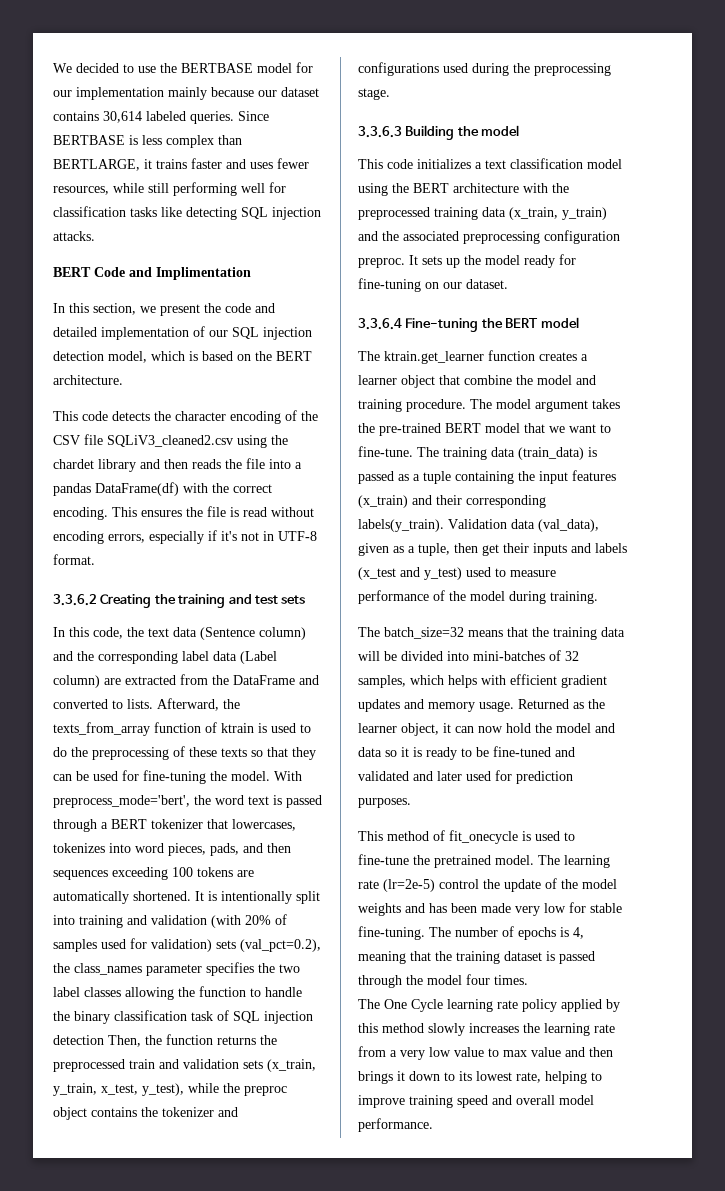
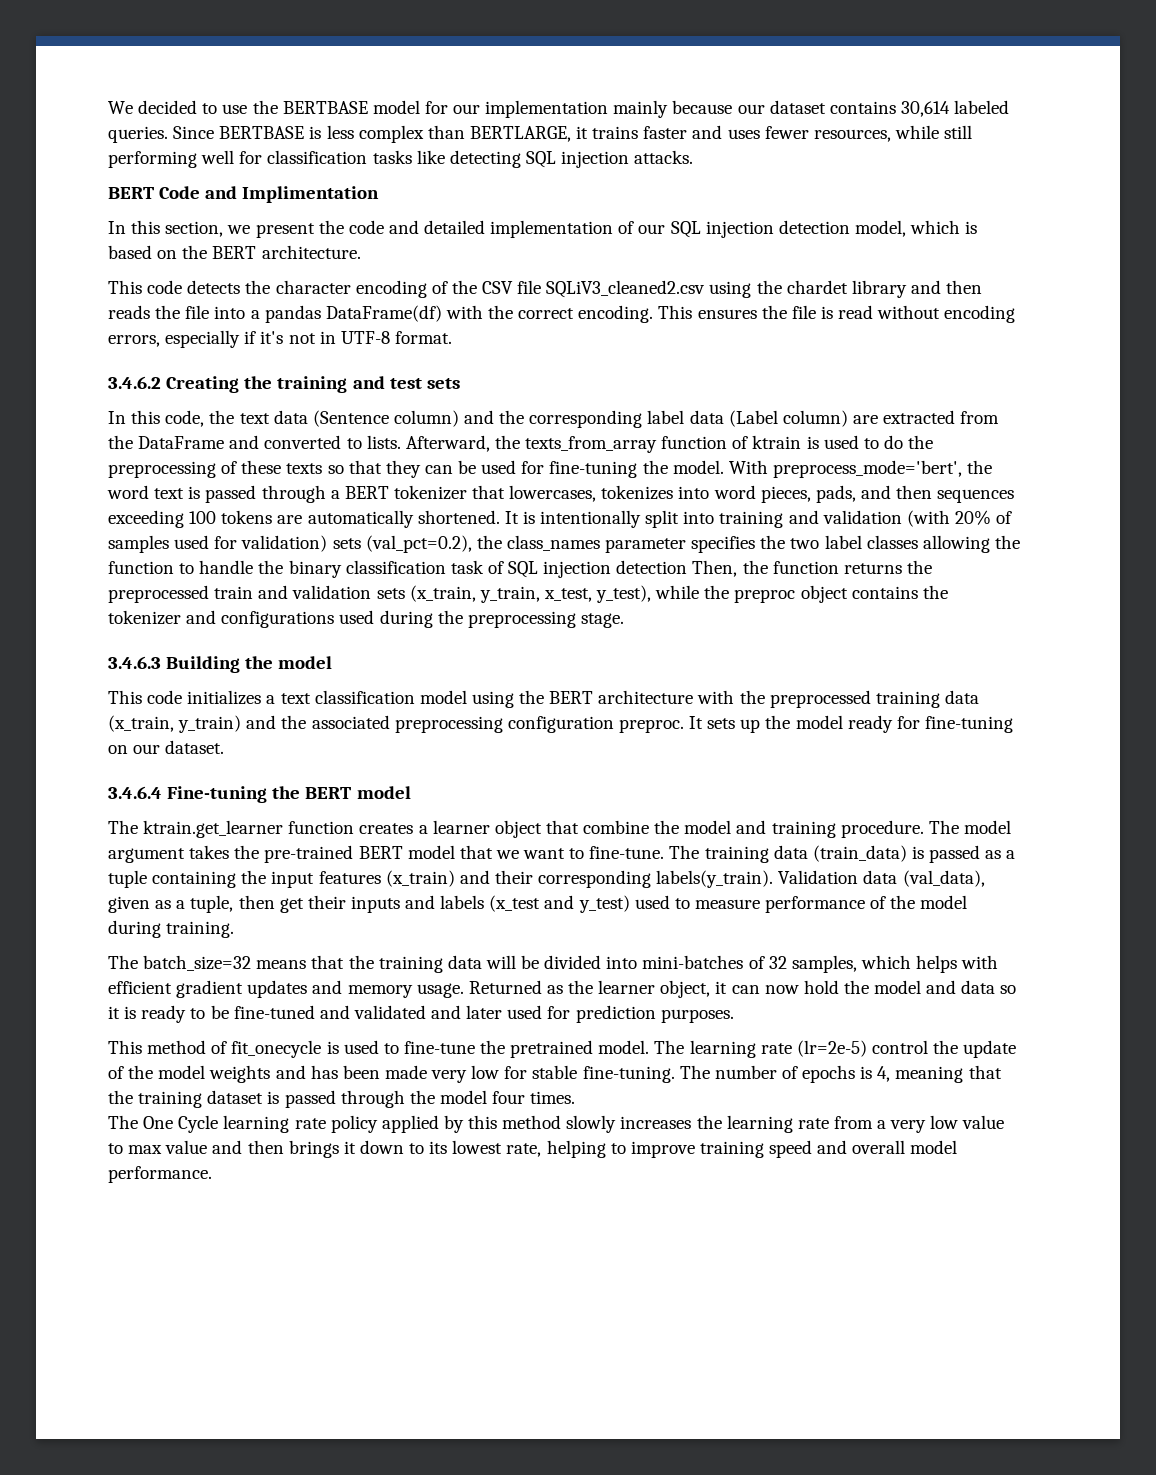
[53,594,97,606] 3.3.6.2 -> [108,376,161,389] 3.4.6.2
[358,126,402,138] 3.3.6.3 -> [108,656,161,669] 3.4.6.3
[358,318,402,330] 3.3.6.4 -> [108,786,162,799] 3.4.6.4

